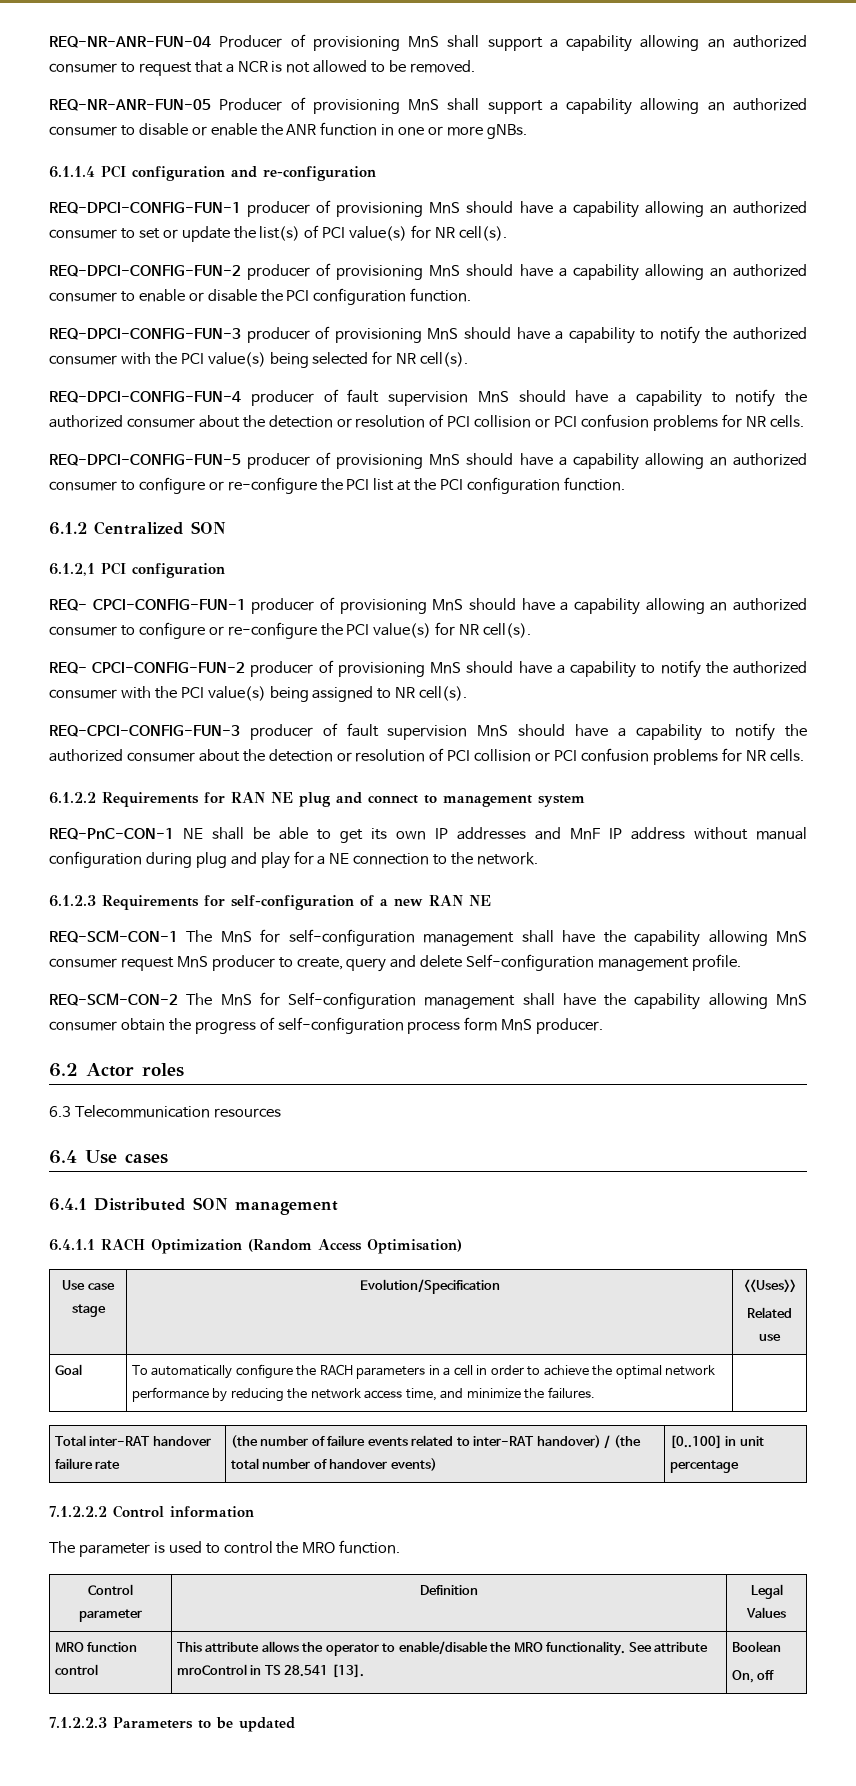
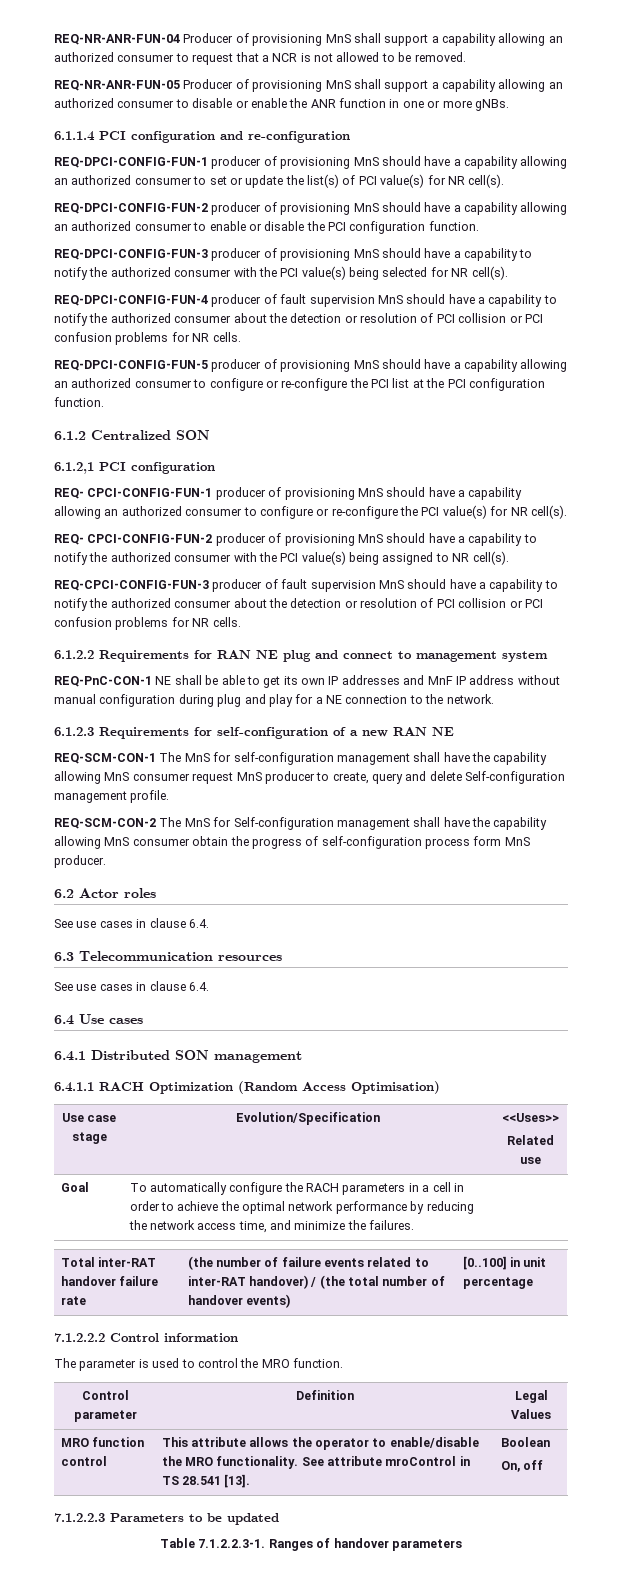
[49,1105,281,1118] 6.3 Telecommunication resources -> [54,918,209,928] [54,951,282,961] [54,981,209,991] See use cases in clause 6.4. // 6.3 Telecommunication resources // See use cases in clause 6.4.
(295, 1724) none -> [160,1538,462,1551] // Table 7.1.2.2.3-1. Ranges of handover parameters

